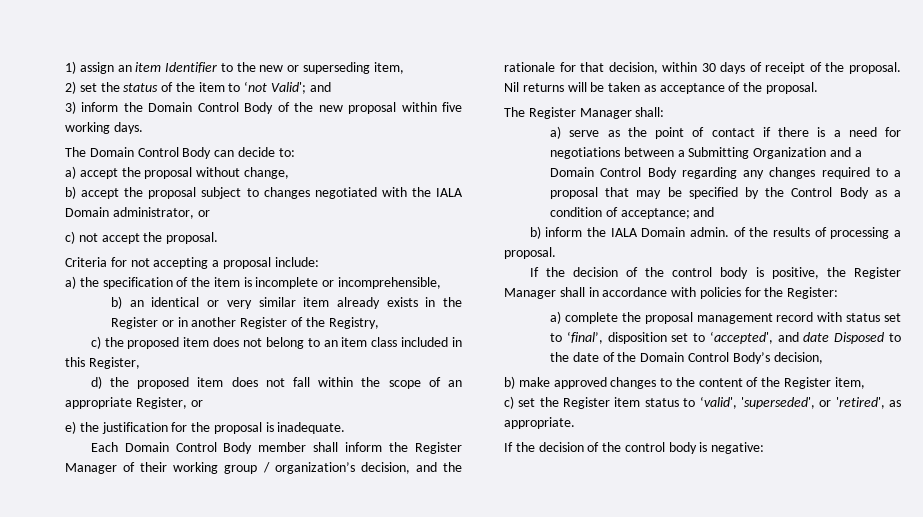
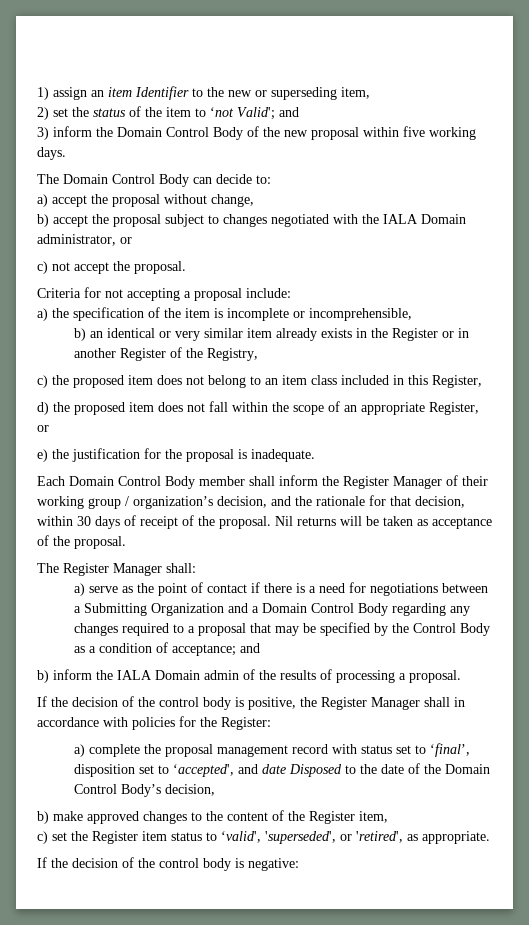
[690,227,730,237] admin. -> [204,670,239,680] admin

